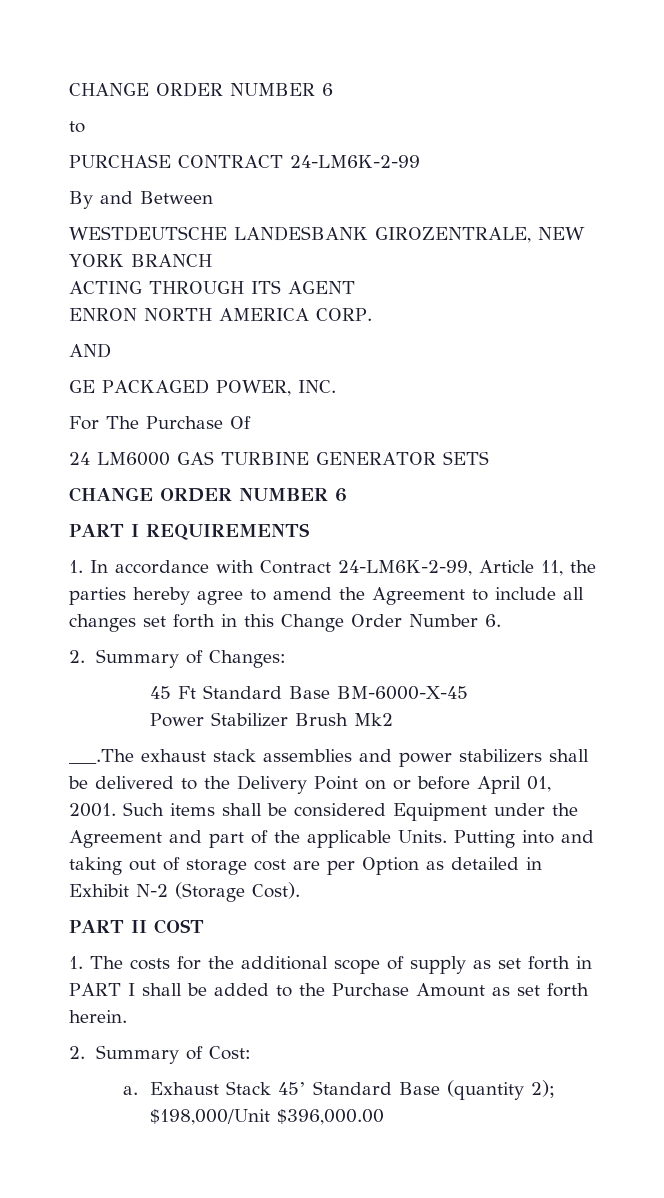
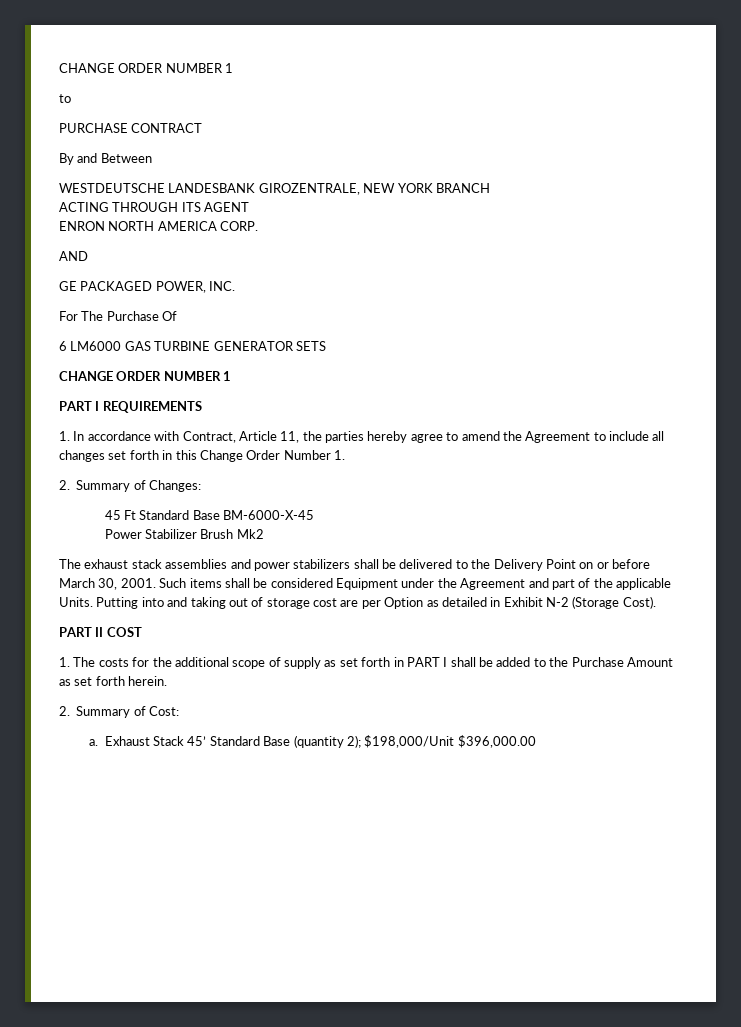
[69,82,333,97] CHANGE ORDER NUMBER 6 -> [59,63,234,73] CHANGE ORDER NUMBER 1
[290,155,420,168] 24-LM6K-2-99 -> (203, 128) none
[69,452,90,465] 24 -> [59,341,67,351] 6
[335,488,347,502] 6 -> [223,371,232,381] 1
[260,560,472,576] Contract 24-LM6K-2-99, -> [182,431,236,443] Contract,
[485,614,501,627] 6. -> [334,450,345,460] 1.
[69,749,134,764] ___.The -> [59,559,81,569] The
[477,776,551,794] April 01, -> [59,578,118,590] March 30,

